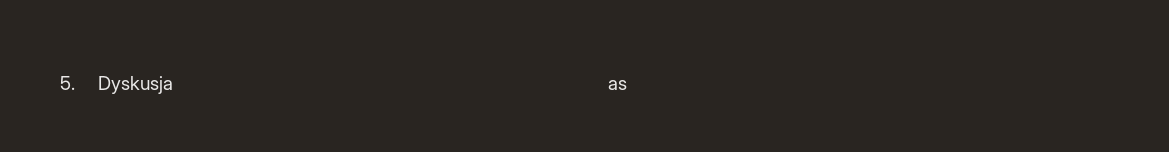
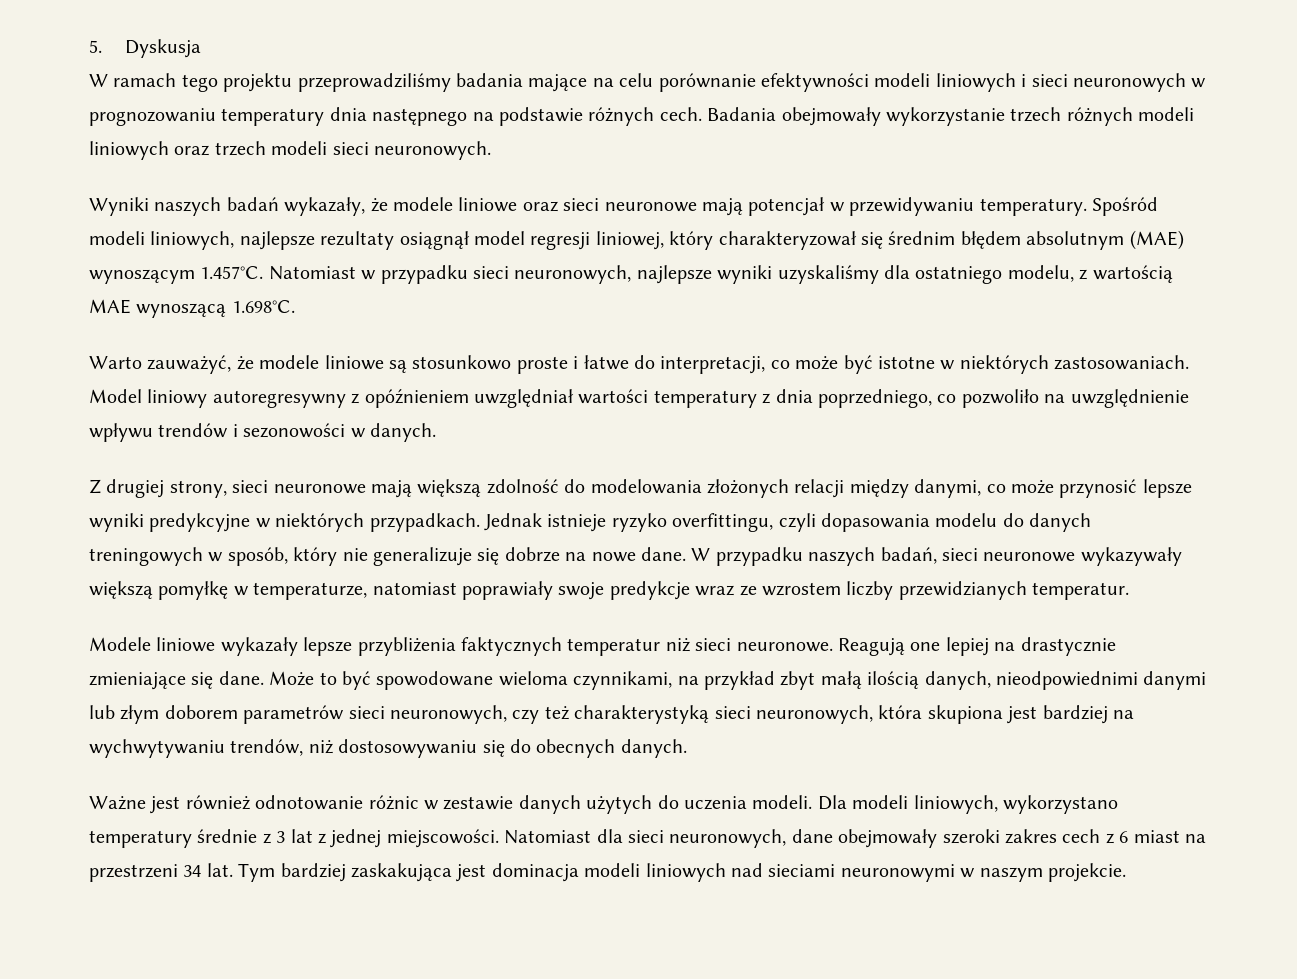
[608,80,627,90] as -> [89,73,1207,92] [89,107,1195,126] [89,141,491,160] [89,197,1158,216] [89,230,1184,250] [89,265,1173,284] [89,299,295,318] [89,355,1190,374] [89,389,1189,408] [89,423,436,442] [89,479,1192,498] [89,513,1092,532] [89,547,1182,566] [89,581,1130,600] [89,637,1116,656] [89,671,1207,690] [89,705,1134,724] [89,739,687,758] [89,795,1118,814] [89,829,1206,848] [89,863,1126,882] W ramach tego projektu przeprowadziliśmy badania mające na celu porównanie efektywności modeli liniowych i sieci neuronowych w prognozowaniu temperatury dnia następnego na podstawie różnych cech. Badania obejmowały wykorzystanie trzech różnych modeli liniowych oraz trzech modeli sieci neuronowych. // Wyniki naszych badań wykazały, że modele liniowe oraz sieci neuronowe mają potencjał w przewidywaniu temperatury. Spośród modeli liniowych, najlepsze rezultaty osiągnął model regresji liniowej, który charakteryzował się średnim błędem absolutnym (MAE) wynoszącym 1.457°C. Natomiast w przypadku sieci neuronowych, najlepsze wyniki uzyskaliśmy dla ostatniego modelu, z wartością MAE wynoszącą 1.698°C. // Warto zauważyć, że modele liniowe są stosunkowo proste i łatwe do interpretacji, co może być istotne w niektórych zastosowaniach. Model liniowy autoregresywny z opóźnieniem uwzględniał wartości temperatury z dnia poprzedniego, co pozwoliło na uwzględnienie wpływu trendów i sezonowości w danych. // Z drugiej strony, sieci neuronowe mają większą zdolność do modelowania złożonych relacji między danymi, co może przynosić lepsze wyniki predykcyjne w niektórych przypadkach. Jednak istnieje ryzyko overfittingu, czyli dopasowania modelu do danych treningowych w sposób, który nie generalizuje się dobrze na nowe dane. W przypadku naszych badań, sieci neuronowe wykazywały większą pomyłkę w temperaturze, natomiast poprawiały swoje predykcje wraz ze wzrostem liczby przewidzianych temperatur. // Modele liniowe wykazały lepsze przybliżenia faktycznych temperatur niż sieci neuronowe. Reagują one lepiej na drastycznie zmieniające się dane. Może to być spowodowane wieloma czynnikami, na przykład zbyt małą ilością danych, nieodpowiednimi danymi lub złym doborem parametrów sieci neuronowych, czy też charakterystyką sieci neuronowych, która skupiona jest bardziej na wychwytywaniu trendów, niż dostosowywaniu się do obecnych danych. // Ważne jest również odnotowanie różnic w zestawie danych użytych do uczenia modeli. Dla modeli liniowych, wykorzystano temperatury średnie z 3 lat z jednej miejscowości. Natomiast dla sieci neuronowych, dane obejmowały szeroki zakres cech z 6 miast na przestrzeni 34 lat. Tym bardziej zaskakująca jest dominacja modeli liniowych nad sieciami neuronowymi w naszym projekcie.

